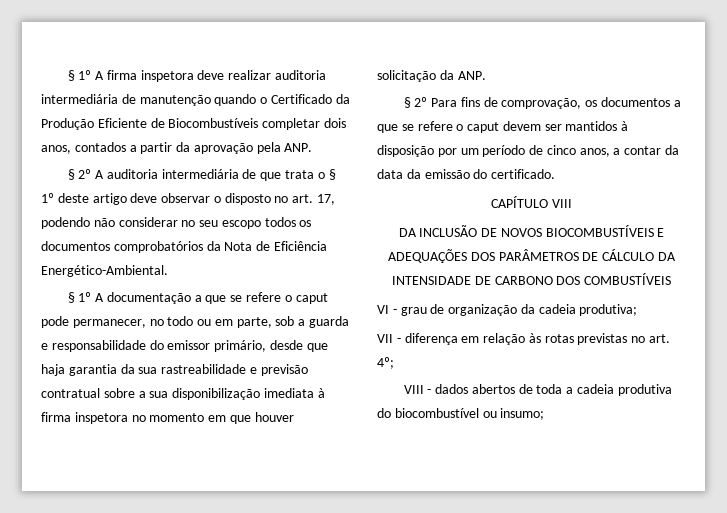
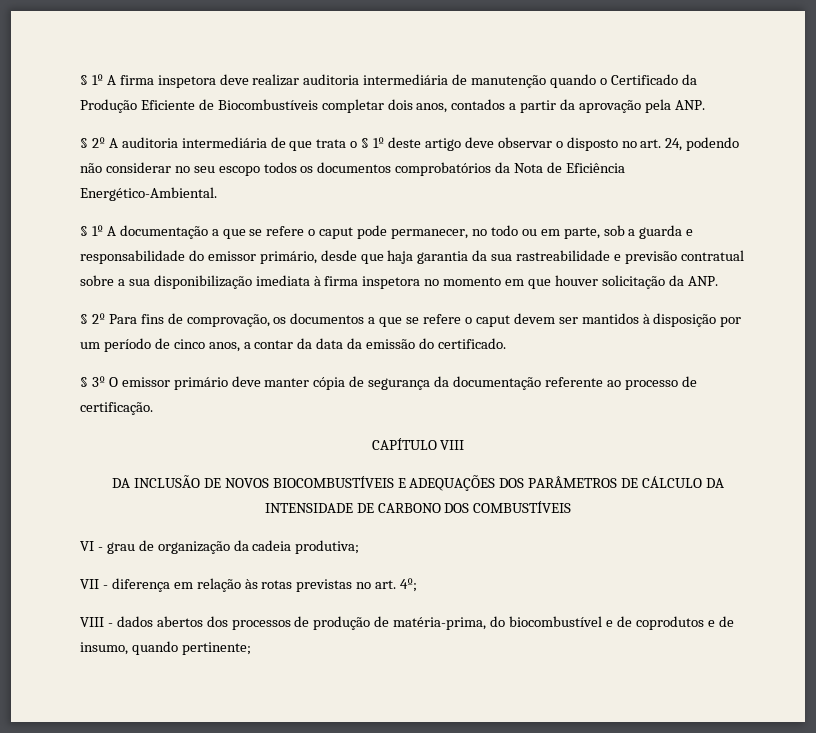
[317,194,336,205] 17, -> [665,138,683,151] 24,
(556, 174) none -> [80,376,697,390] [80,402,153,415] // § 3º O emissor primário deve manter cópia de segurança da documentação referente ao processo de certificação.
[518,384,672,396] [377,408,545,420] de toda a cadeia produtiva do biocombustível ou insumo; -> [206,616,734,630] [80,641,251,655] dos processos de produção de matéria-prima, do biocombustível e de coprodutos e de insumo, quando pertinente;

